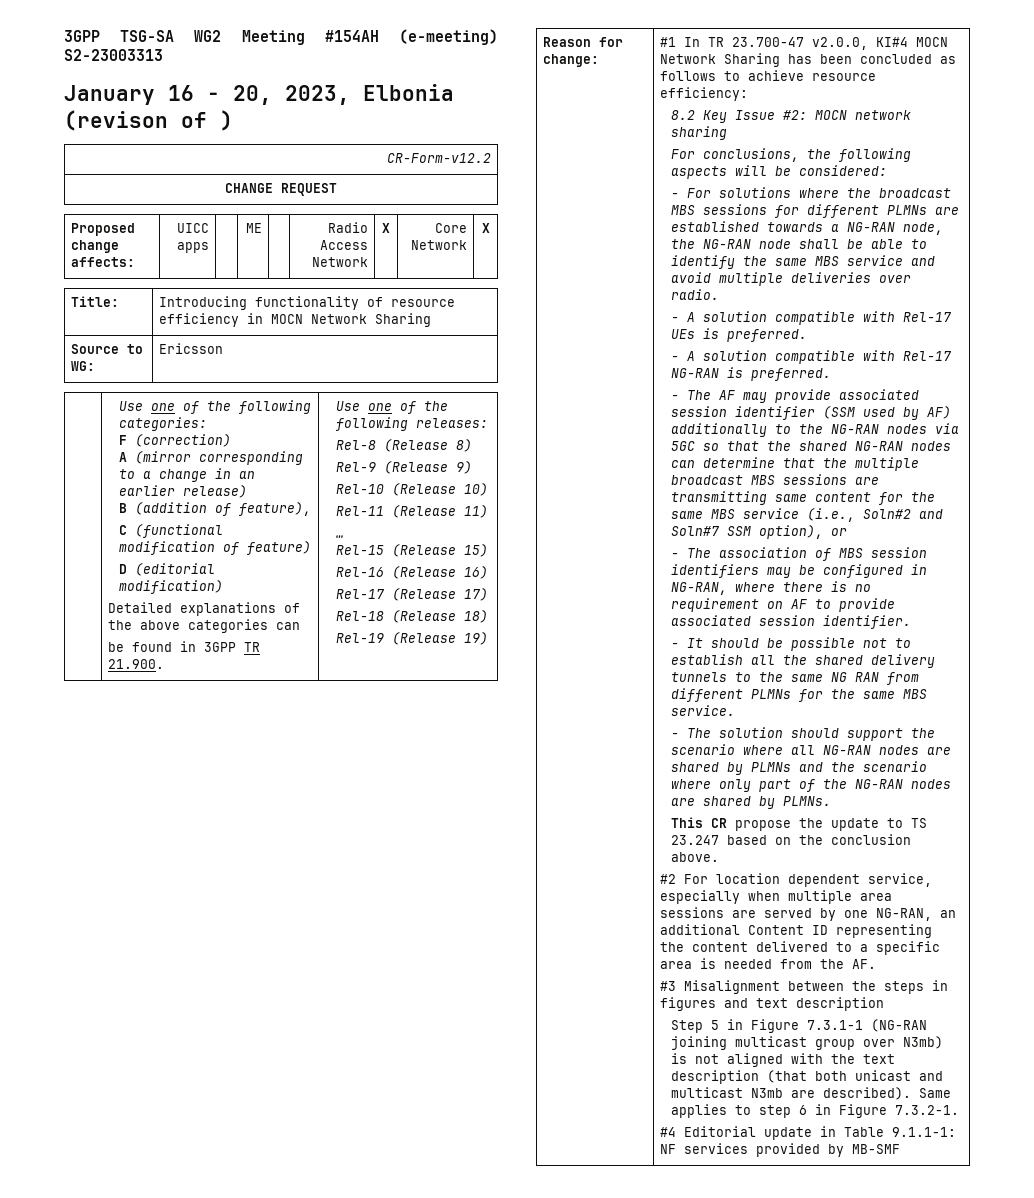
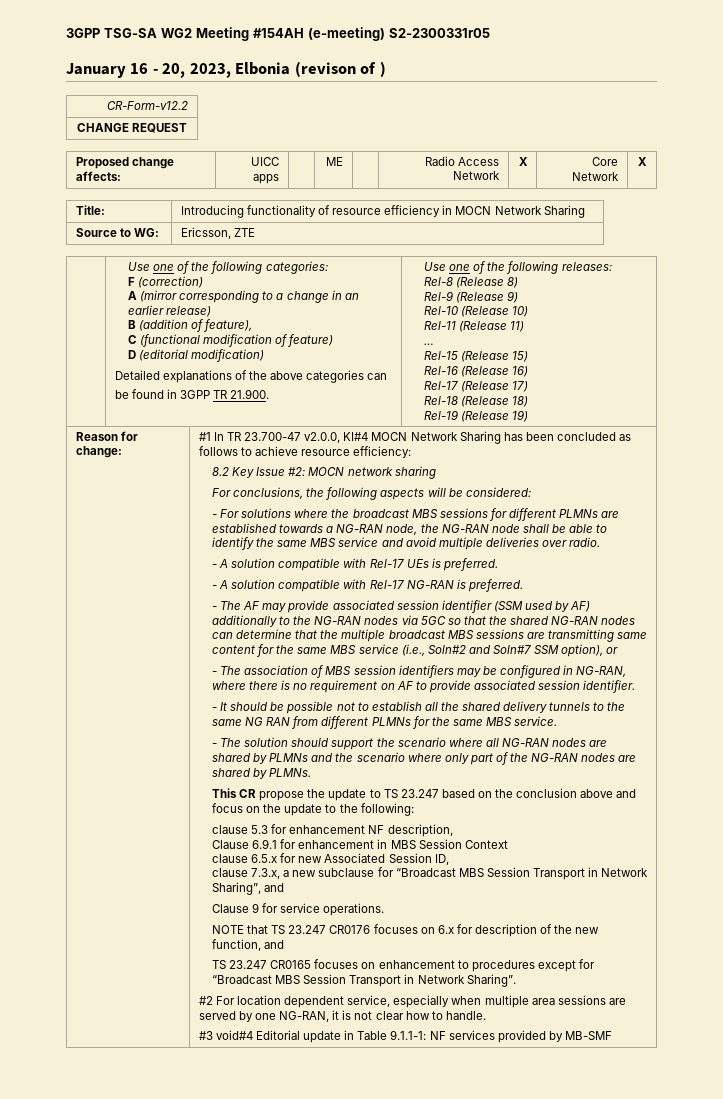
[64,49,163,61] S2-23003313 -> [389,28,490,38] S2-2300331r05
[159,343,224,354] Ericsson -> [180,227,255,239] Ericsson, ZTE
[671,852,720,862] above. -> [580,789,637,798] [211,803,414,816] [211,824,453,837] [211,839,508,849] [211,853,449,865] [211,867,649,880] [211,882,285,895] [211,903,385,916] [211,924,600,937] [211,939,285,951] [211,959,595,972] [211,974,516,987] above and focus on the update to the following: // clause 5.3 for enhancement NF description, // Clause 6.9.1 for enhancement in MBS Session Context // clause 6.5.x for new Associated Session ID, // clause 7.3.x, a new subclause for “Broadcast MBS Session Transport in Network Sharing”, and // Clause 9 for service operations. // NOTE that TS 23.247 CR0176 focuses on 6.x for description of the new function, and // TS 23.247 CR0165 focuses on enhancement to procedures except for “Broadcast MBS Session Transport in Network Sharing”.
[940,910,957,918] [660,924,933,938] [660,941,941,955] [660,958,877,969] [660,980,949,994] [660,997,885,1011] [671,1019,928,1033] [671,1036,944,1050] [671,1053,896,1067] [671,1070,944,1084] [671,1087,952,1100] [671,1104,960,1118] [660,1127,677,1137] an additional Content ID representing the content delivered to a specific area is needed from the AF. // #3 Misalignment between the steps in figures and text description // Step 5 in Figure 7.3.1-1 (NG-RAN joining multicast group over N3mb) is not aligned with the text description (that both unicast and multicast N3mb are described). Same applies to step 6 in Figure 7.3.2-1. // #4 -> [332,1010,486,1020] [198,1030,253,1040] it is not clear how to handle. // #3 void#4

